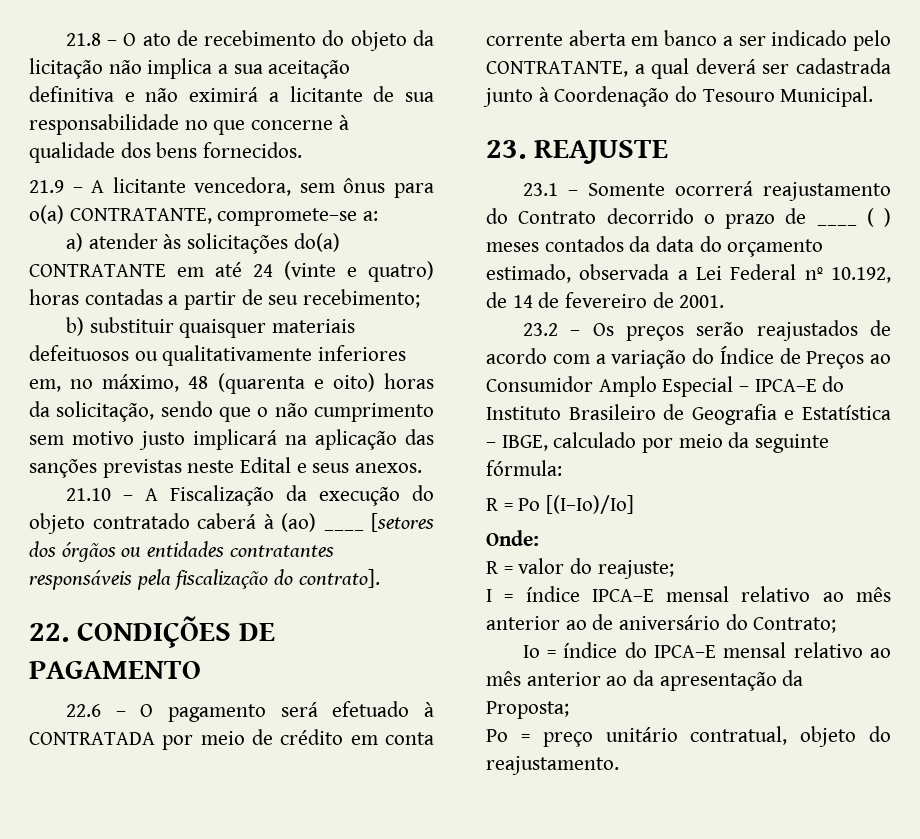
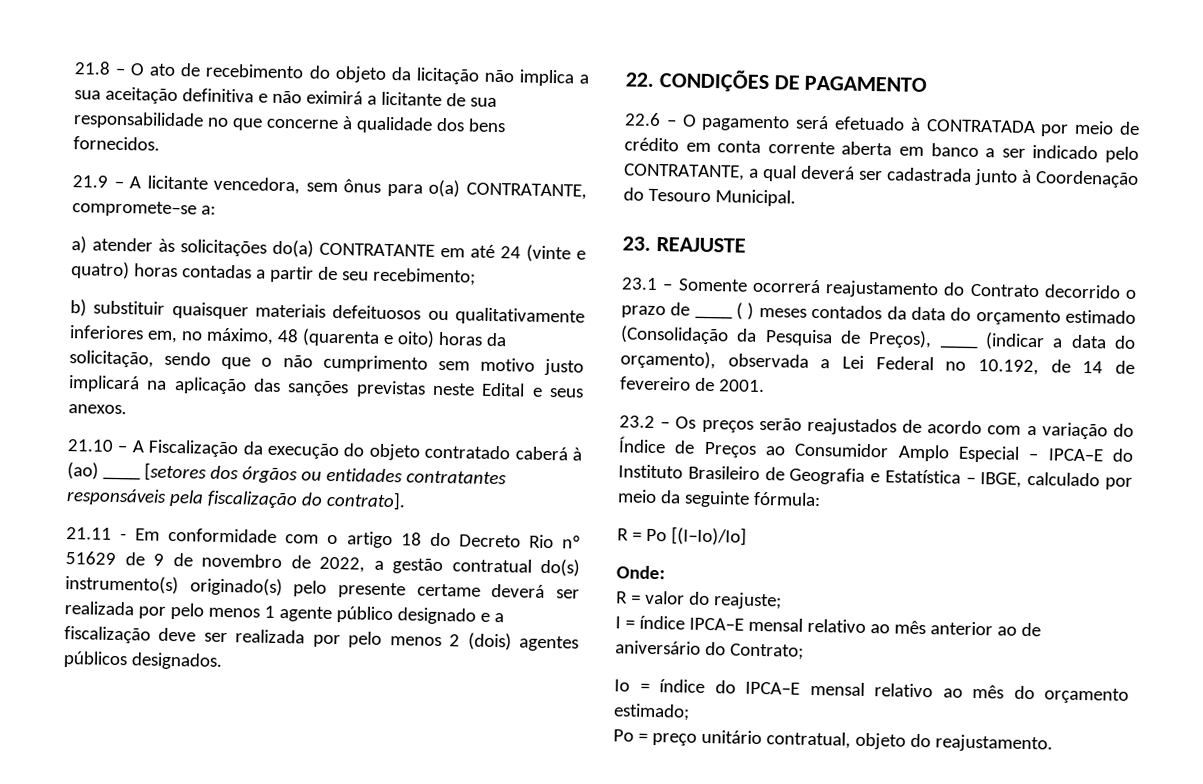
(380, 578) none -> [66,527,581,549] [65,551,580,577] [65,575,580,599] [64,601,504,625] [64,626,580,652] [63,651,223,670] // 21.11 - Em conformidade com o artigo 18 do Decreto Rio nº 51629 de 9 de novembro de 2022, a gestão contratual do(s) instrumento(s) originado(s) pelo presente certame deverá ser realizada por pelo menos 1 agente público designado e a fiscalização deve ser realizada por pelo menos 2 (dois) agentes públicos designados.
[486,264,571,283] estimado, -> [1065,309,1136,324] [620,325,1136,351] [620,350,716,370] estimado (Consolidação da Pesquisa de Preços), ____ (indicar a data do orçamento),
[804,267,823,280] nº -> [945,361,967,371] no
[526,670,804,691] [486,701,569,719] anterior ao da apresentação da Proposta; -> [1013,685,1129,704] [613,703,690,721] do orçamento estimado;

